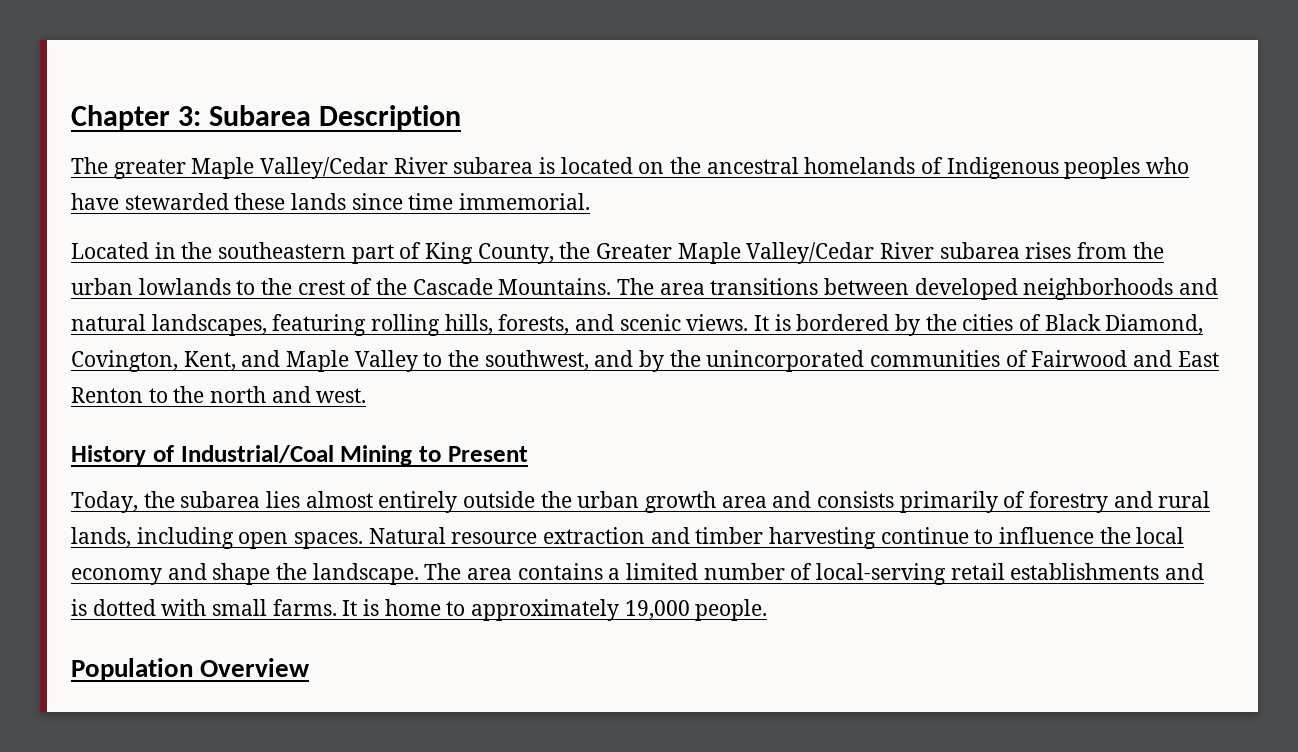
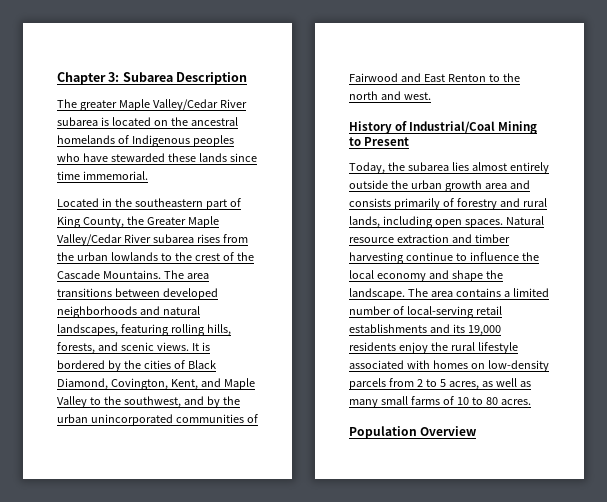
(701, 358) none -> [57,414,88,423] urban
[71,599,768,621] is dotted with small farms. It is home to approximately 19,000 people. -> [452,324,501,336] [349,342,518,354] [349,360,549,372] [349,378,531,390] [349,396,531,408] its 19,000 residents enjoy the rural lifestyle associated with homes on low-density parcels from 2 to 5 acres, as well as many small farms of 10 to 80 acres.

